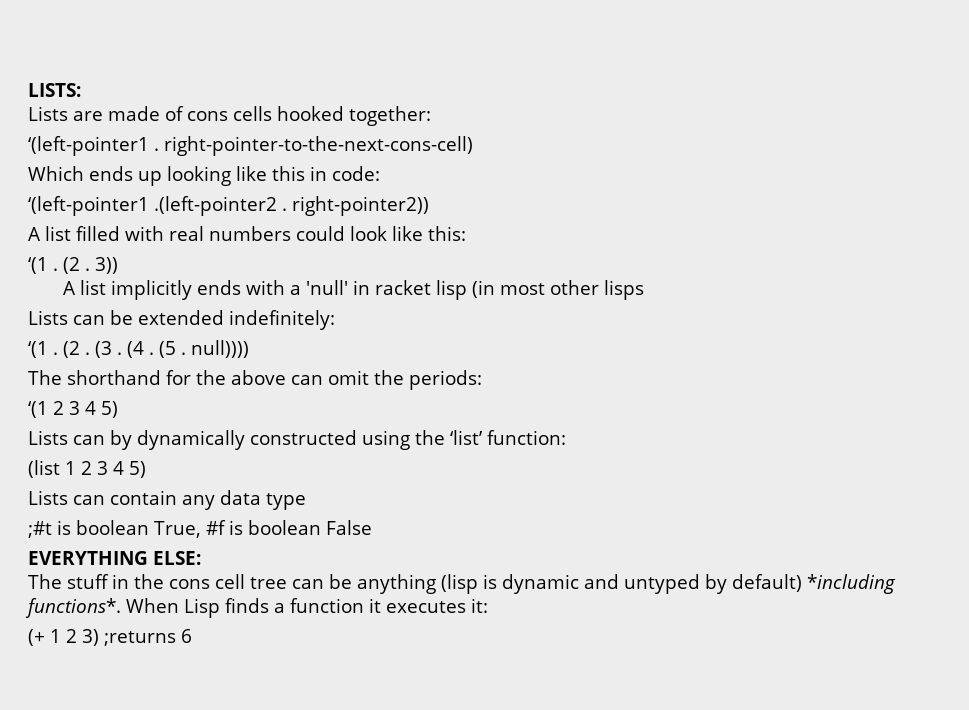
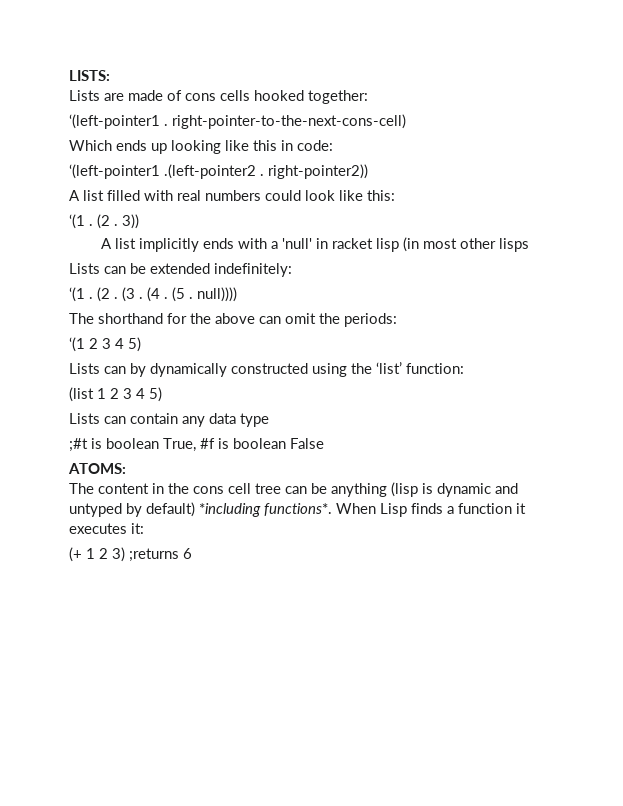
[28,551,201,565] [28,574,109,589] EVERYTHING ELSE: // The stuff -> [68,463,126,474] [69,483,149,494] ATOMS: // The content

